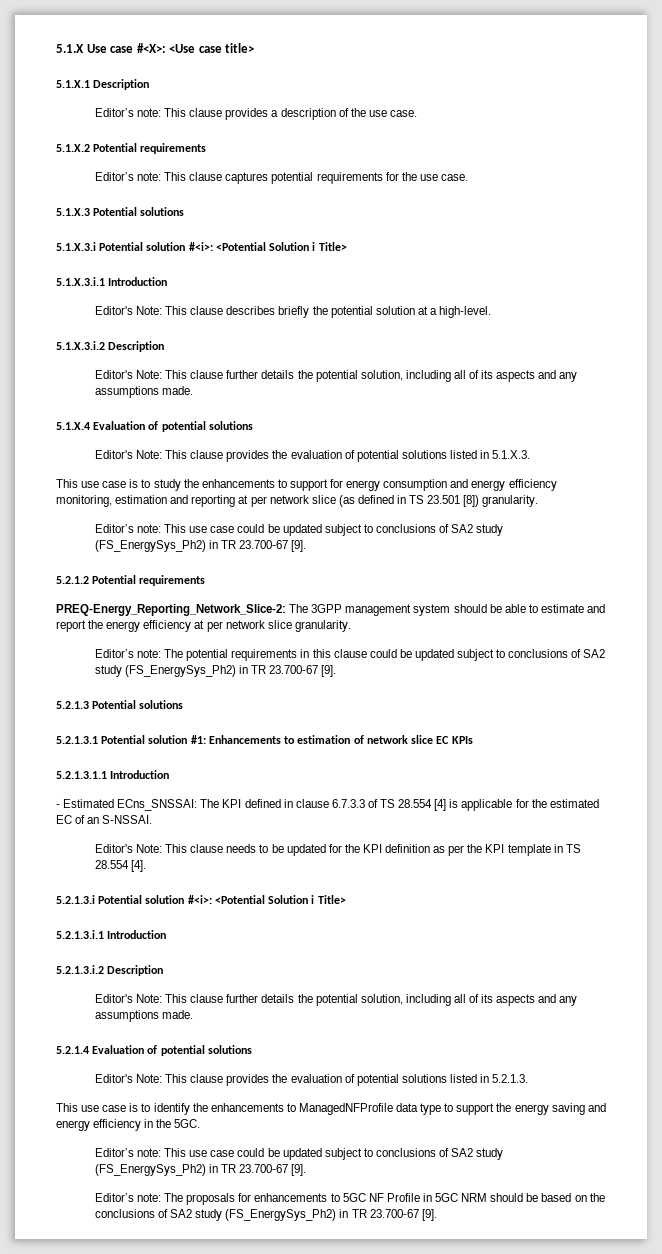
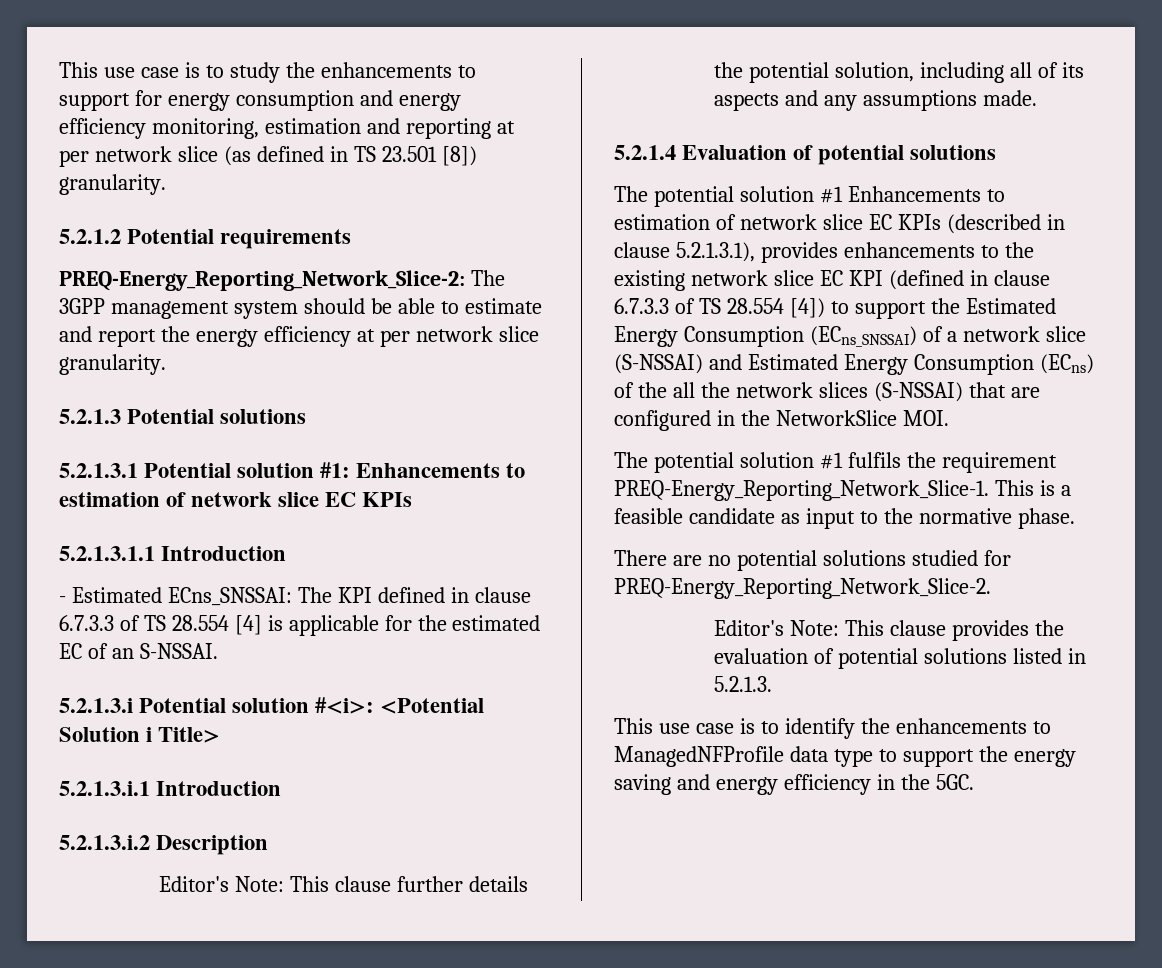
[56,43,255,53] [56,79,150,90] [94,108,417,120] [56,143,207,154] [94,172,468,184] [56,207,185,216] [56,242,347,251] [56,277,168,286] [94,306,492,318] [56,341,165,352] [94,370,578,382] [94,386,194,398] [56,421,253,432] [94,450,531,462] 5.1.X Use case #<X>: <Use case title> // 5.1.X.1 Description // Editor’s note: This clause provides a description of the use case. // 5.1.X.2 Potential requirements // Editor’s note: This clause captures potential requirements for the use case. // 5.1.X.3 Potential solutions // 5.1.X.3.i Potential solution #<i>: <Potential Solution i Title> // 5.1.X.3.i.1 Introduction // Editor's Note: This clause describes briefly the potential solution at a high-level. // 5.1.X.3.i.2 Description // Editor's Note: This clause further details the potential solution, including all of its aspects and any assumptions made. // 5.1.X.4 Evaluation of potential solutions // Editor's Note: This clause provides the evaluation of potential solutions listed in 5.1.X.3. // -> (59, 70) none
[94,524,504,536] [94,540,307,552] // Editor’s note: This use case could be updated subject to conclusions of SA2 study (FS_EnergySys_Ph2) in TR 23.700-67 [9]. -> (166, 184) none
[94,649,606,661] [94,665,337,677] // Editor’s note: The potential requirements in this clause could be updated subject to conclusions of SA2 study (FS_EnergySys_Ph2) in TR 23.700-67 [9]. -> (166, 364) none
[94,844,581,856] [94,860,147,872] // Editor's Note: This clause needs to be updated for the KPI definition as per the KPI template in TS 28.554 [4]. -> (218, 651) none
(252, 1049) none -> [614,186,1005,207] [614,214,1065,234] [614,242,1034,263] [614,270,1050,291] [614,298,1056,319] [614,326,1086,347] [614,354,1094,375] [614,382,1040,402] [614,410,949,431] [614,452,1057,473] [614,480,1071,501] [614,508,1075,529] [614,550,1011,571] [614,578,991,599] // The potential solution #1 Enhancements to estimation of network slice EC KPIs (described in clause 5.2.1.3.1), provides enhancements to the existing network slice EC KPI (defined in clause 6.7.3.3 of TS 28.554 [4]) to support the Estimated Energy Consumption (ECns_SNSSAI) of a network slice (S-NSSAI) and Estimated Energy Consumption (ECns) of the all the network slices (S-NSSAI) that are configured in the NetworkSlice MOI. // The potential solution #1 fulfils the requirement PREQ-Energy_Reporting_Network_Slice-1. This is a feasible candidate as input to the normative phase. // There are no potential solutions studied for PREQ-Energy_Reporting_Network_Slice-2.
[94,1148,504,1160] [94,1164,307,1176] [94,1193,605,1205] [94,1209,437,1221] // Editor’s note: This use case could be updated subject to conclusions of SA2 study (FS_EnergySys_Ph2) in TR 23.700-67 [9]. // Editor’s note: The proposals for enhancements to 5GC NF Profile in 5GC NRM should be based on the conclusions of SA2 study (FS_EnergySys_Ph2) in TR 23.700-67 [9]. -> (974, 782) none

